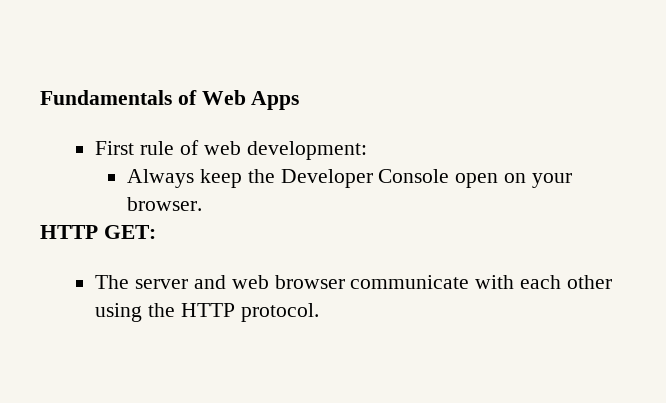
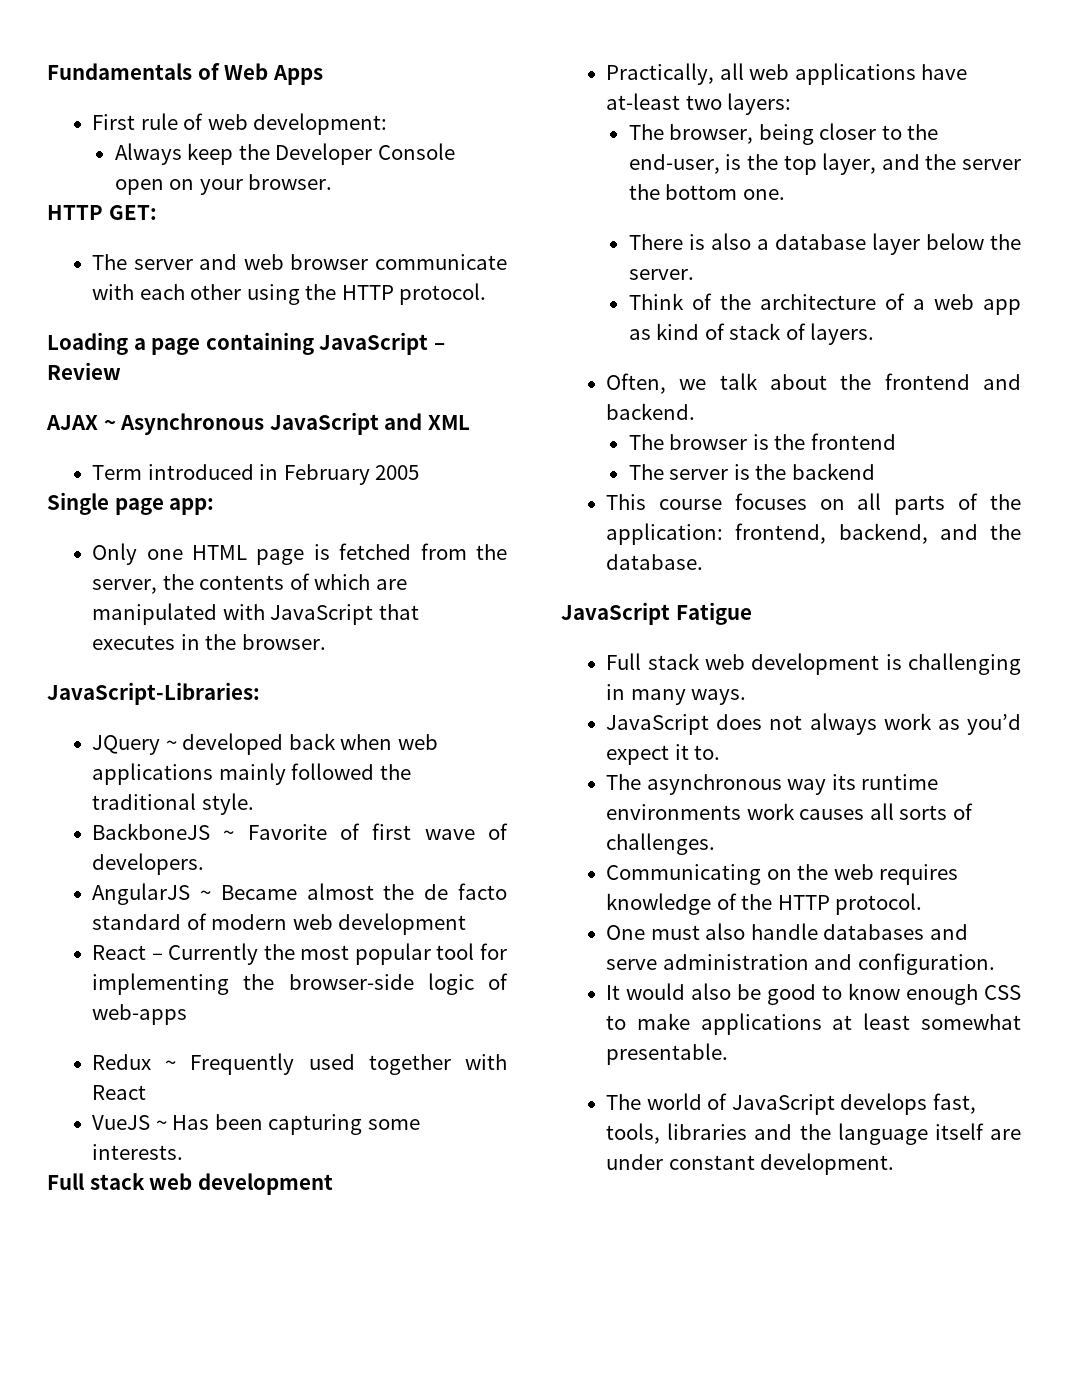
(319, 312) none -> [47,332,445,355] [47,362,121,380] [46,412,470,435] [92,464,420,485] [47,492,215,515] [92,543,507,565] [92,573,407,594] [92,603,419,625] [92,634,326,650] [47,682,260,705] [92,733,438,755] [92,763,411,785] [92,793,254,815] [92,823,509,840] [92,853,205,875] [92,883,508,905] [92,913,467,935] [92,943,508,965] [92,973,509,995] [92,1004,188,1025] [92,1053,507,1075] [92,1085,147,1100] [92,1114,420,1135] [92,1144,184,1160] [47,1173,333,1195] [606,63,968,85] [606,93,792,115] [628,123,939,145] [628,153,1021,175] [628,184,785,200] [628,233,1021,255] [628,269,694,280] [628,293,1021,315] [628,323,875,345] [606,373,1021,394] [606,403,696,420] [628,433,896,450] [628,463,875,480] [606,493,1021,515] [606,523,1021,545] [606,554,704,570] [561,602,752,625] [606,653,1021,675] [606,684,747,705] [606,713,1021,735] [606,744,721,765] [606,774,939,795] [606,803,973,820] [606,833,716,855] [606,864,959,885] [606,893,923,915] [606,923,968,940] [606,953,995,975] [606,983,1021,1005] [606,1013,1021,1035] [606,1043,729,1065] [606,1093,976,1115] [606,1123,1021,1145] [606,1153,895,1175] // Loading a page containing JavaScript – Review // AJAX ~ Asynchronous JavaScript and XML // Term introduced in February 2005 // Single page app: // Only one HTML page is fetched from the server, the contents of which are manipulated with JavaScript that executes in the browser. // JavaScript-Libraries: // JQuery ~ developed back when web applications mainly followed the traditional style. // BackboneJS ~ Favorite of first wave of developers. // AngularJS ~ Became almost the de facto standard of modern web development // React – Currently the most popular tool for implementing the browser-side logic of web-apps // Redux ~ Frequently used together with React // VueJS ~ Has been capturing some interests. // Full stack web development // Practically, all web applications have at-least two layers: // The browser, being closer to the end-user, is the top layer, and the server the bottom one. // There is also a database layer below the server. // Think of the architecture of a web app as kind of stack of layers. // Often, we talk about the frontend and backend. // The browser is the frontend // The server is the backend // This course focuses on all parts of the application: frontend, backend, and the database. // JavaScript Fatigue // Full stack web development is challenging in many ways. // JavaScript does not always work as you’d expect it to. // The asynchronous way its runtime environments work causes all sorts of challenges. // Communicating on the web requires knowledge of the HTTP protocol. // One must also handle databases and serve administration and configuration. // It would also be good to know enough CSS to make applications at least somewhat presentable. // The world of JavaScript develops fast, tools, libraries and the language itself are under constant development.

